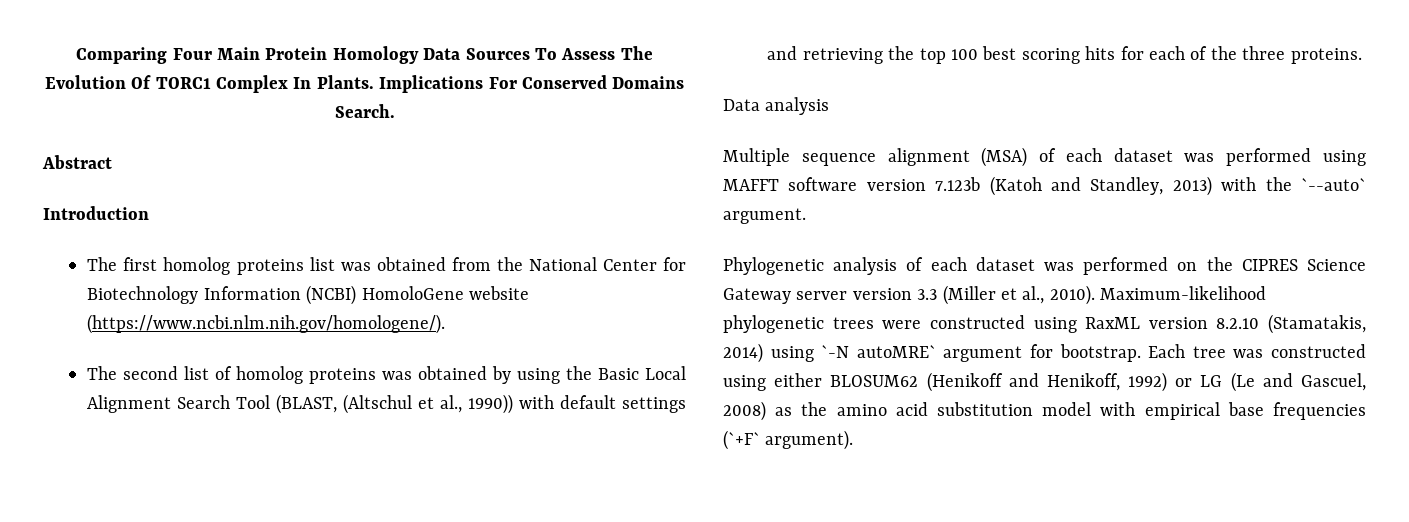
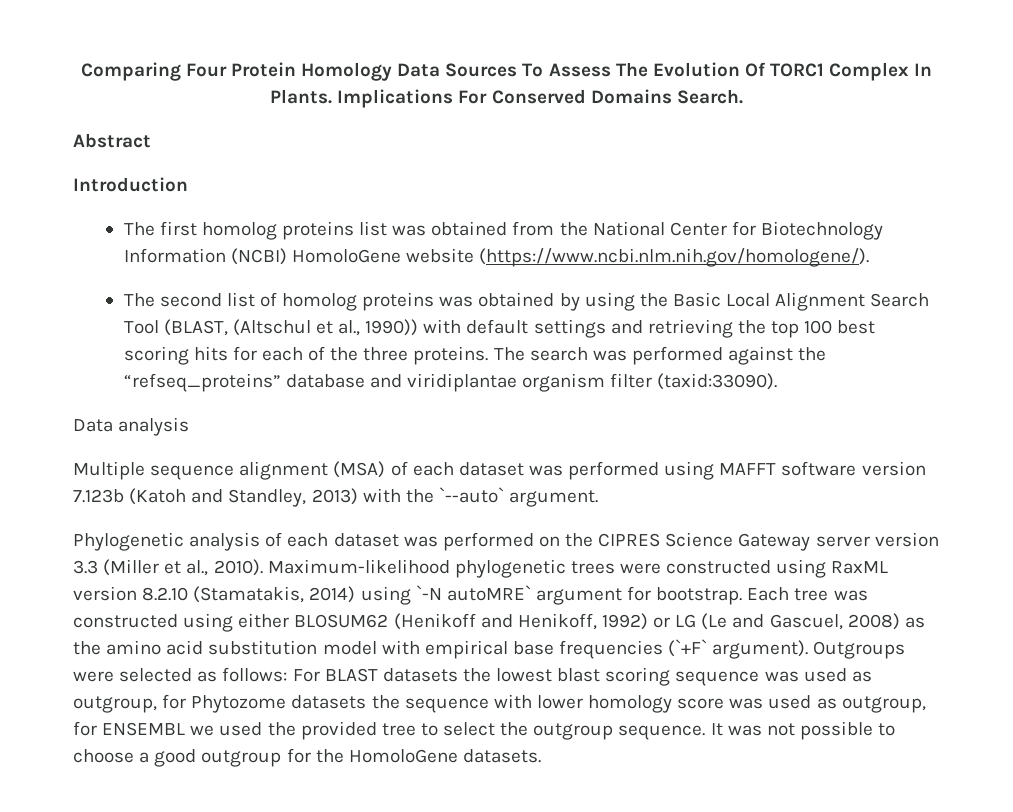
[217,47,260,60] Main -> (227, 70) none
(1362, 56) none -> [493,346,827,365] [123,373,778,392] The search was performed against the “refseq_proteins” database and viridiplantae organism filter (taxid:33090).
(854, 440) none -> [813,641,906,659] [73,667,872,686] [73,694,926,713] [73,721,896,740] [73,748,541,767] Outgroups were selected as follows: For BLAST datasets the lowest blast scoring sequence was used as outgroup, for Phytozome datasets the sequence with lower homology score was used as outgroup, for ENSEMBL we used the provided tree to select the outgroup sequence. It was not possible to choose a good outgroup for the HomoloGene datasets.

